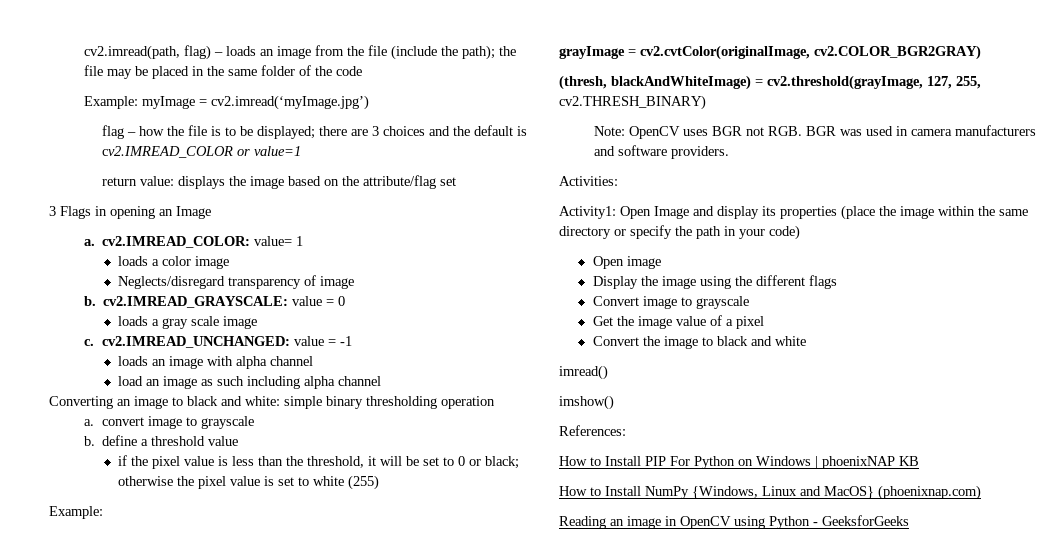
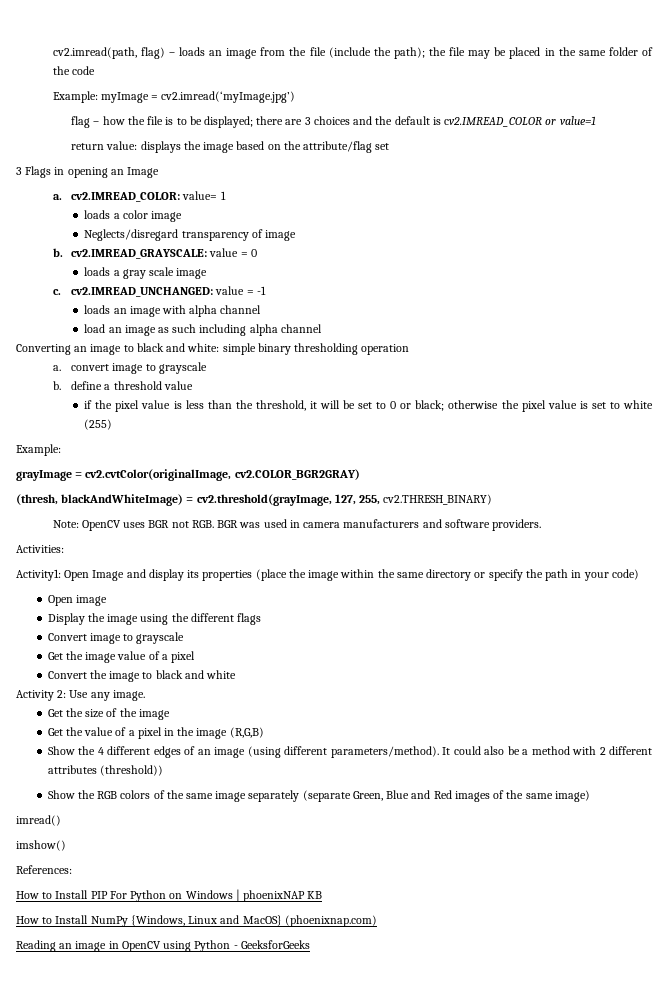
(806, 341) none -> [16,690,145,701] [47,708,170,720] [47,727,264,739] [47,746,652,758] [47,765,163,776] [47,790,590,802] // Activity 2: Use any image. // Get the size of the image // Get the value of a pixel in the image (R,G,B) // Show the 4 different edges of an image (using different parameters/method). It could also be a method with 2 different attributes (threshold)) // Show the RGB colors of the same image separately (separate Green, Blue and Red images of the same image)

